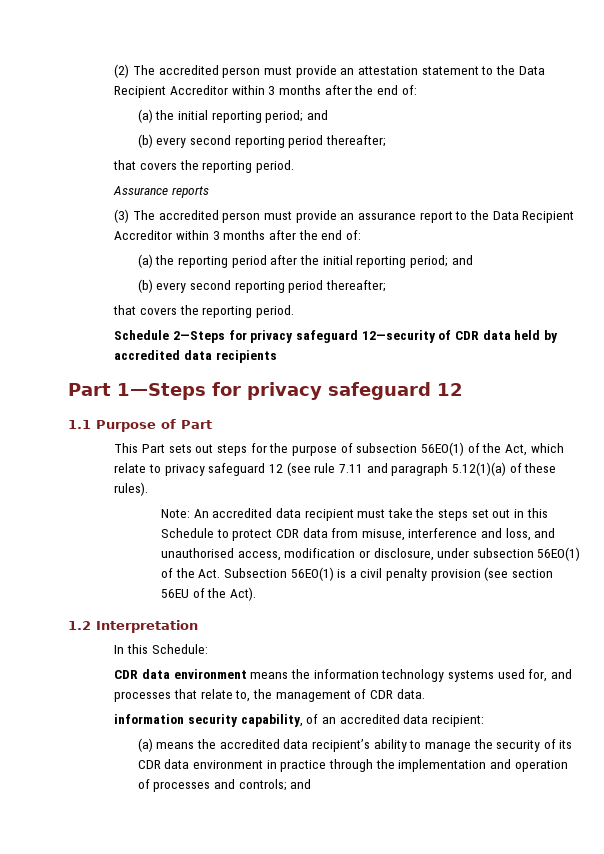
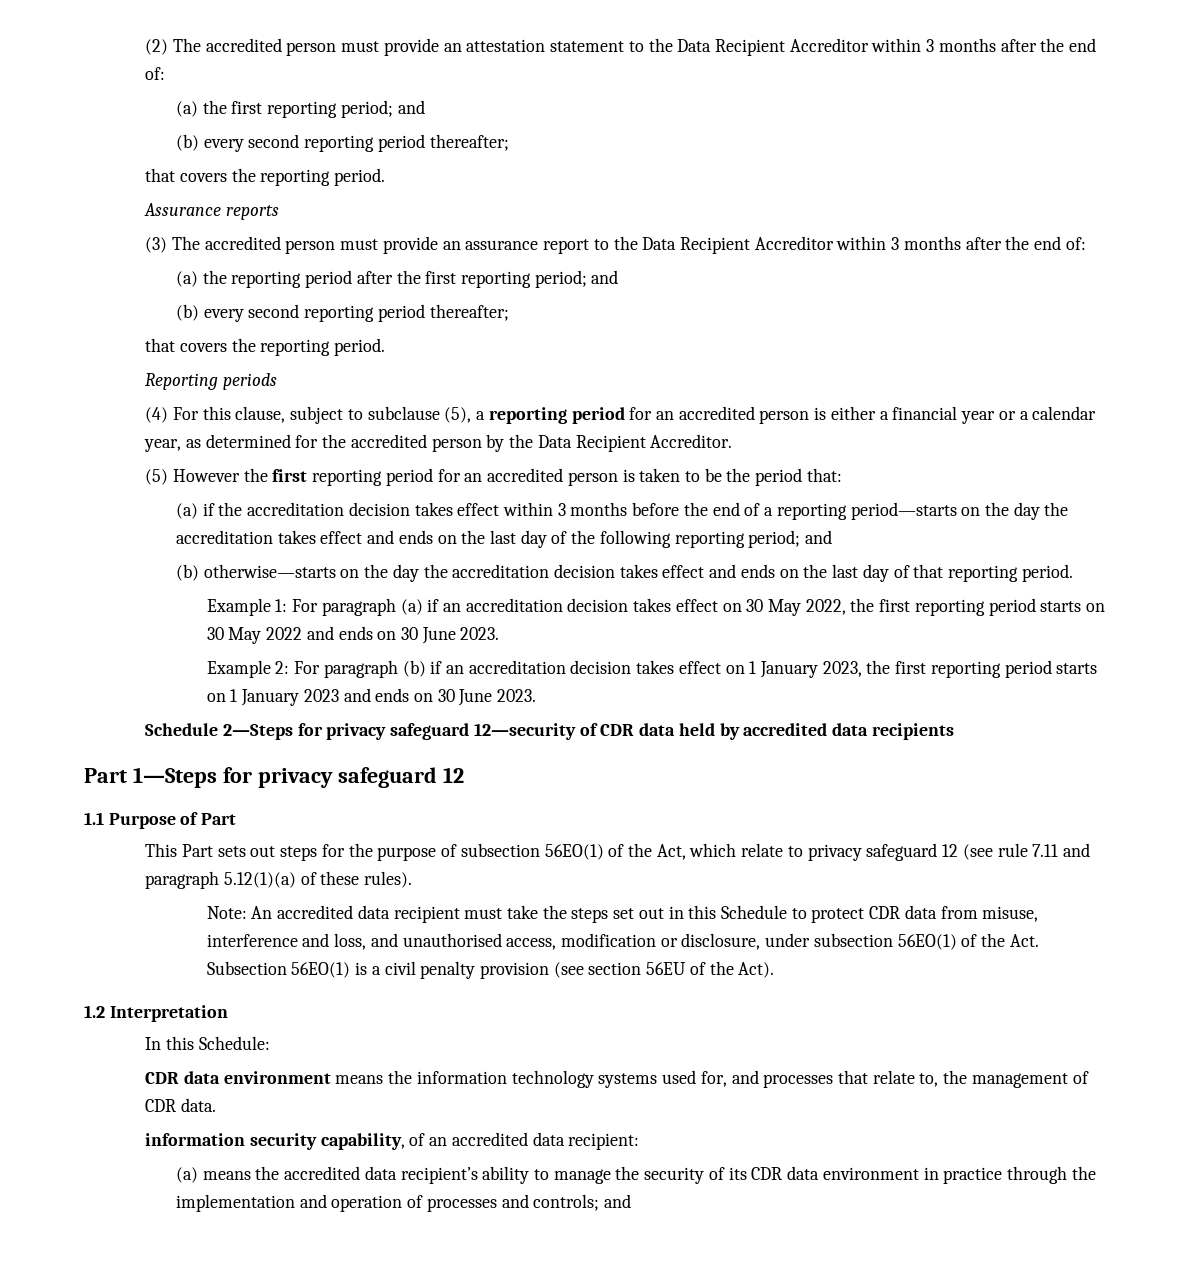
[177,110,208,120] initial -> [231,101,263,114] first
[322,255,353,265] initial -> [425,271,457,284] first
(295, 311) none -> [145,373,278,390] [145,406,1097,424] [144,434,733,452] [145,468,842,486] [175,502,1069,520] [175,530,833,548] [175,564,1073,582] [206,598,1106,616] [206,626,500,644] [206,660,1098,678] [206,688,537,706] // Reporting periods // (4) For this clause, subject to subclause (5), a reporting period for an accredited person is either a financial year or a calendar year, as determined for the accredited person by the Data Recipient Accreditor. // (5) However the first reporting period for an accredited person is taken to be the period that: // (a) if the accreditation decision takes effect within 3 months before the end of a reporting period—starts on the day the accreditation takes effect and ends on the last day of the following reporting period; and // (b) otherwise—starts on the day the accreditation decision takes effect and ends on the last day of that reporting period. // Example 1: For paragraph (a) if an accreditation decision takes effect on 30 May 2022, the first reporting period starts on 30 May 2022 and ends on 30 June 2023. // Example 2: For paragraph (b) if an accreditation decision takes effect on 1 January 2023, the first reporting period starts on 1 January 2023 and ends on 30 June 2023.

